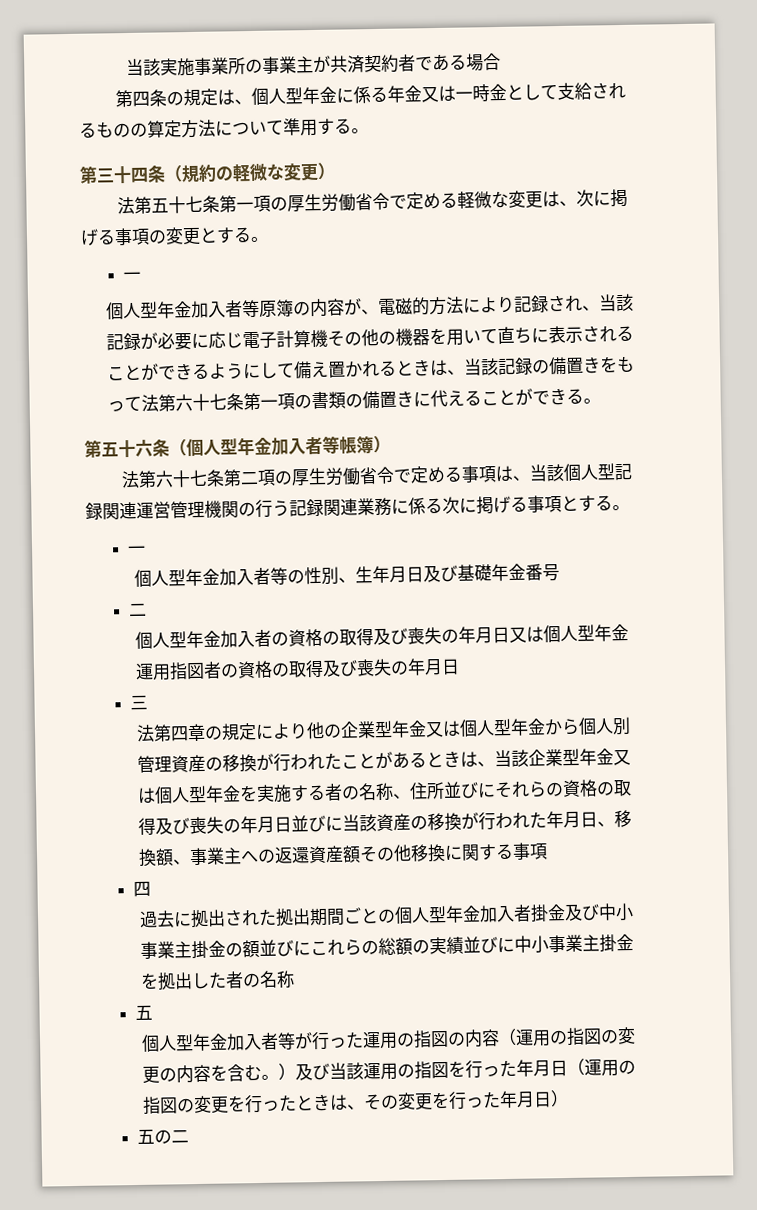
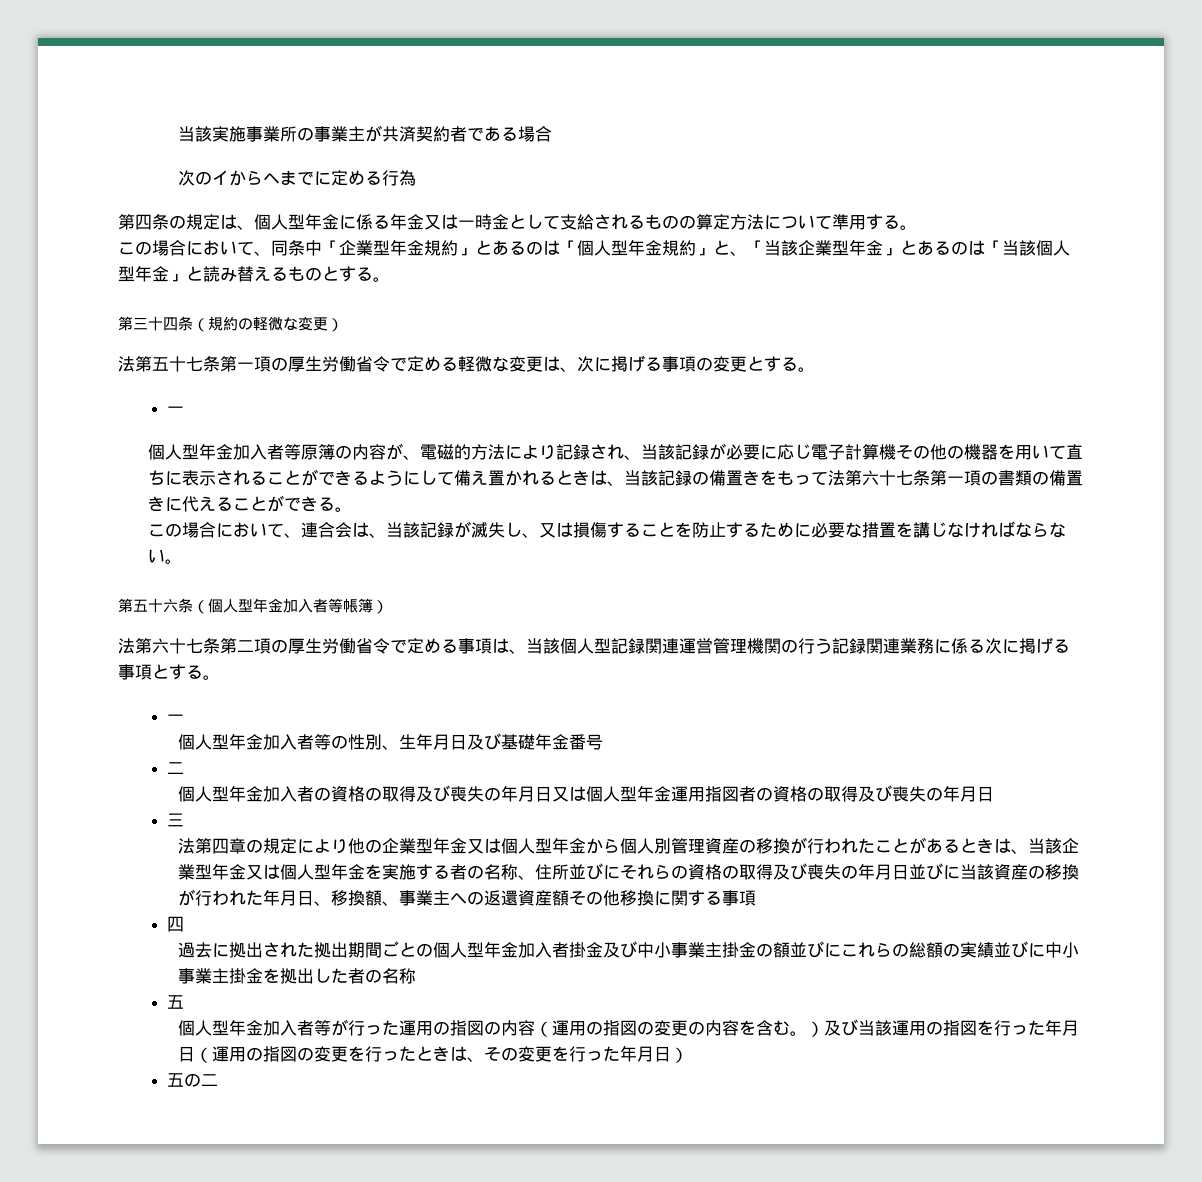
(501, 61) none -> [178,170,417,186] // 次のイからヘまでに定める行為
(369, 131) none -> [118,239,1070,256] [118,265,390,282] // この場合において、同条中「企業型年金規約」とあるのは「個人型年金規約」と、「当該企業型年金」とあるのは「当該個人型年金」と読み替えるものとする。
(601, 401) none -> [148,521,1067,538] [148,549,183,564] // この場合において、連合会は、当該記録が滅失し、又は損傷することを防止するために必要な措置を講じなければならない。

